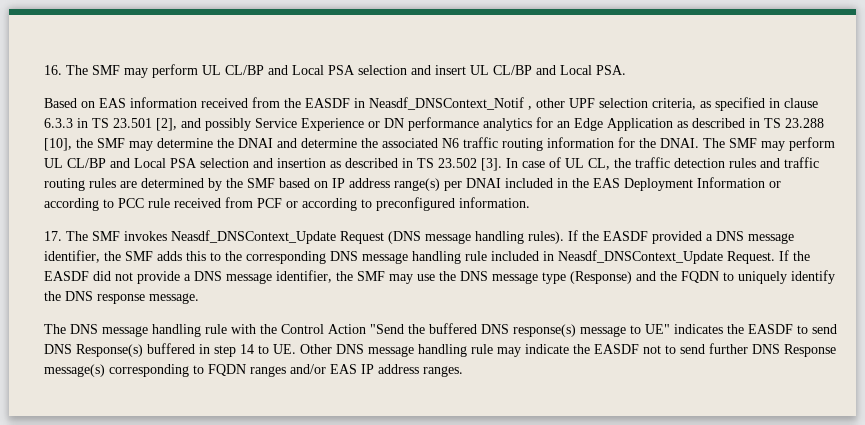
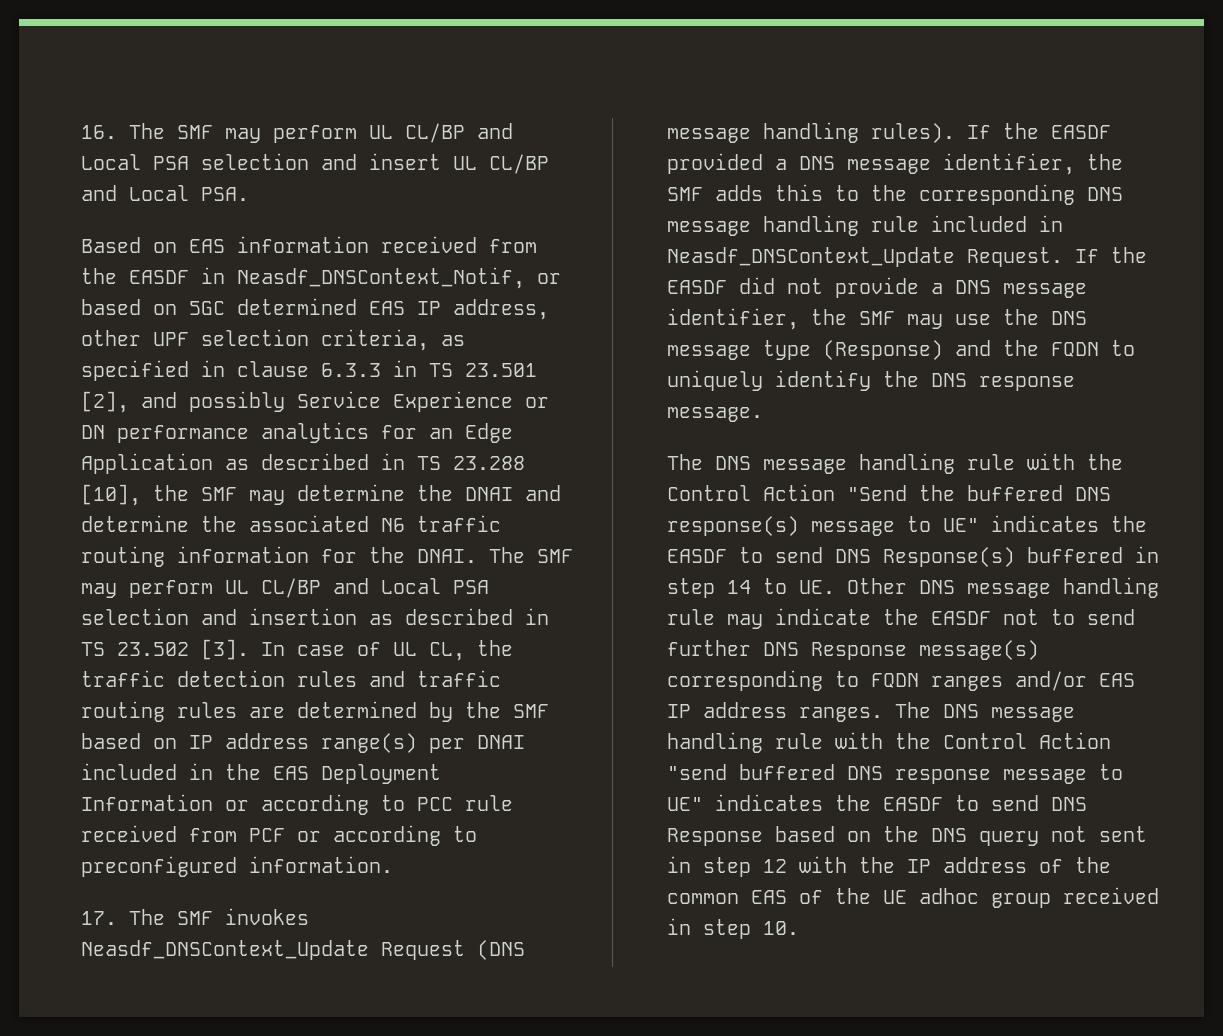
[368,97,532,110] Neasdf_DNSContext_Notif , -> [236,267,561,289] [80,298,549,320] Neasdf_DNSContext_Notif, or based on 5GC determined EAS IP address,
(463, 371) none -> [894,702,1075,722] [666,732,1111,753] [666,764,1123,784] [666,794,1087,811] [666,826,1147,846] [666,856,1111,877] [666,887,1159,908] [666,918,799,939] The DNS message handling rule with the Control Action "send buffered DNS response message to UE" indicates the EASDF to send DNS Response based on the DNS query not sent in step 12 with the IP address of the common EAS of the UE adhoc group received in step 10.

